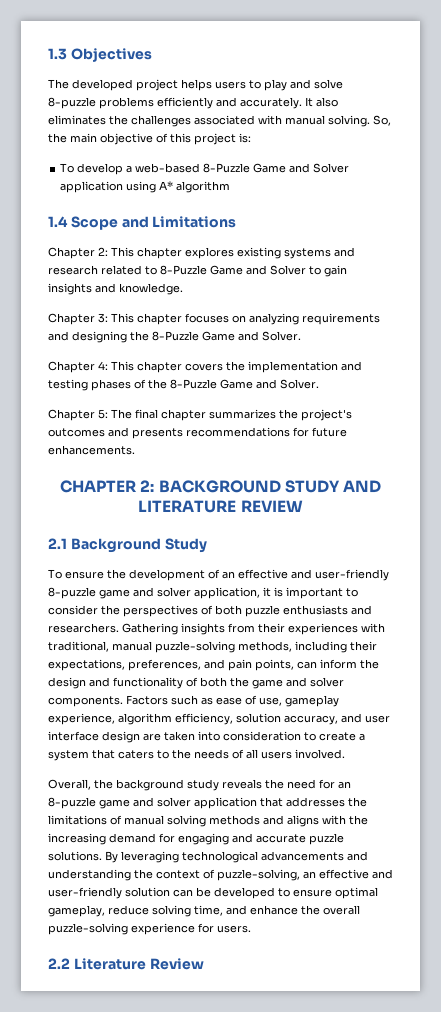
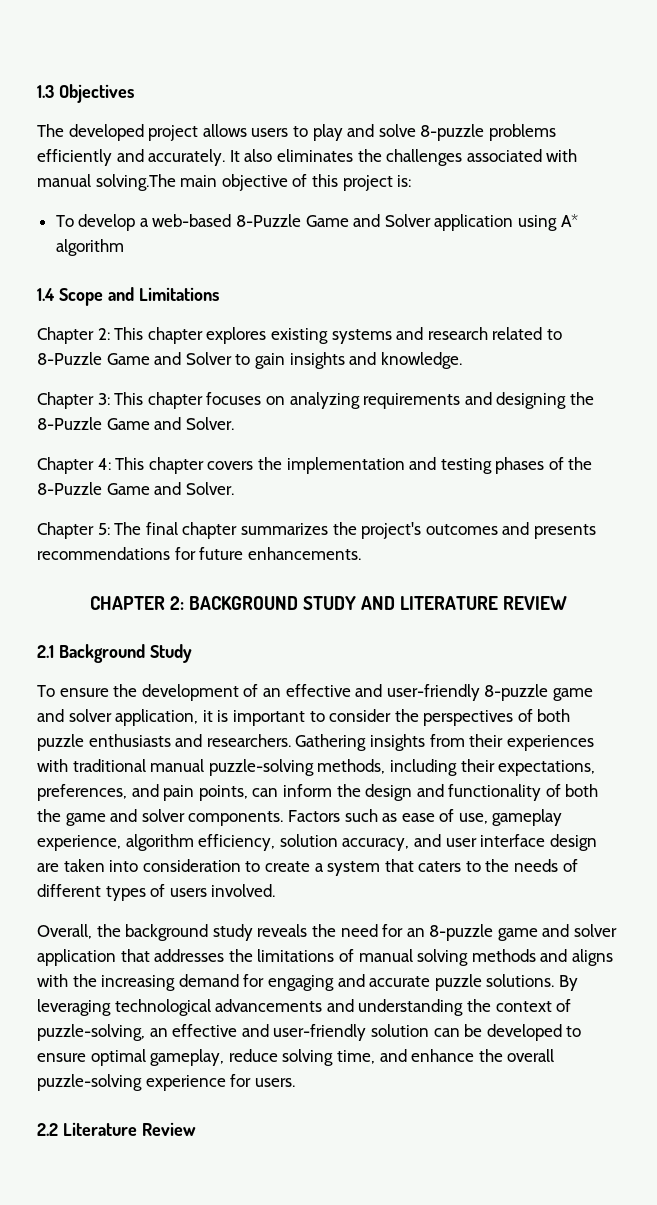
[181,79,212,91] helps -> [202,124,247,137] allows
[328,115,391,127] [48,133,67,143] solving. So, the -> [95,174,176,191] solving.The
[48,641,109,652] traditional, -> [72,759,146,772] traditional
[246,749,258,759] all -> [37,884,166,901] different types of

